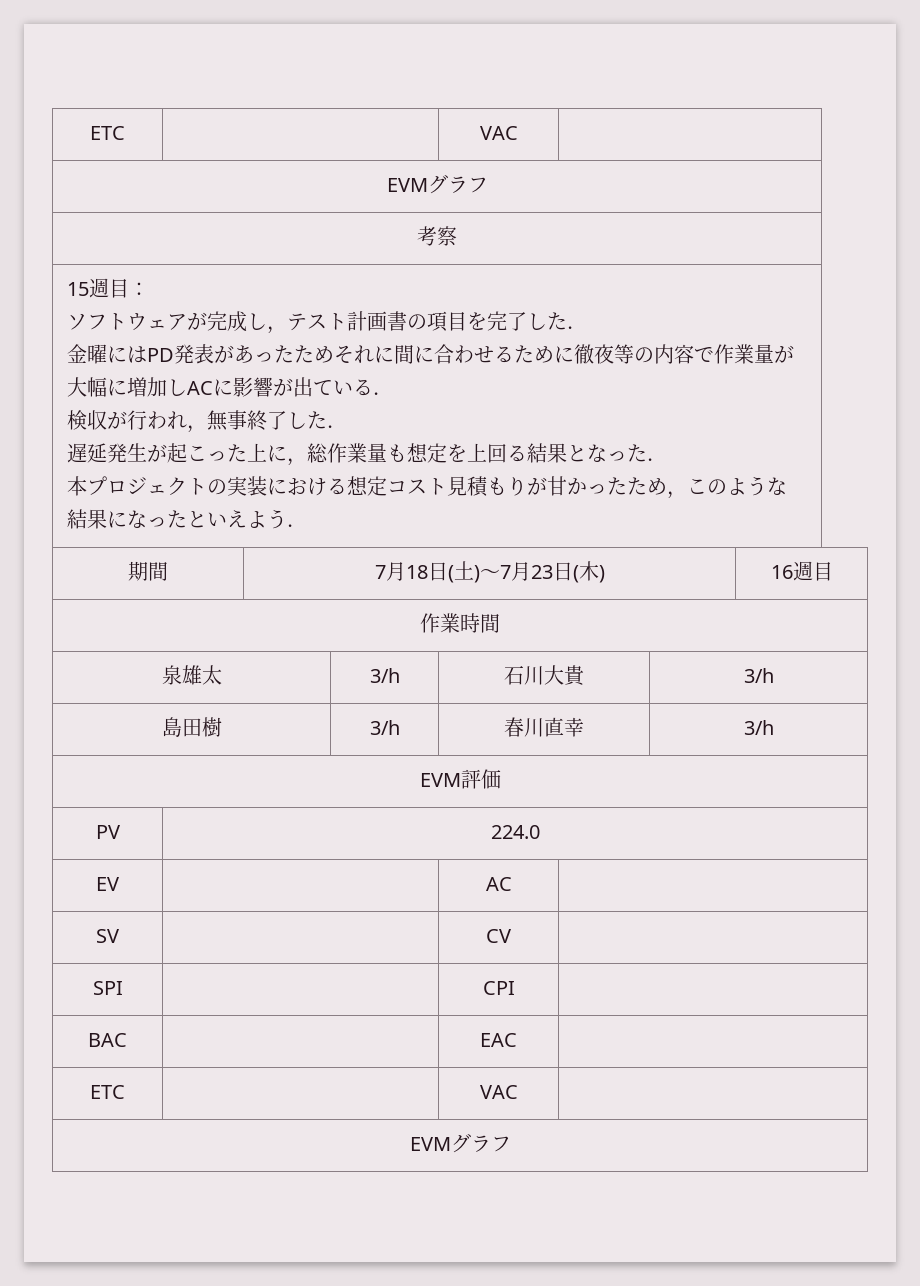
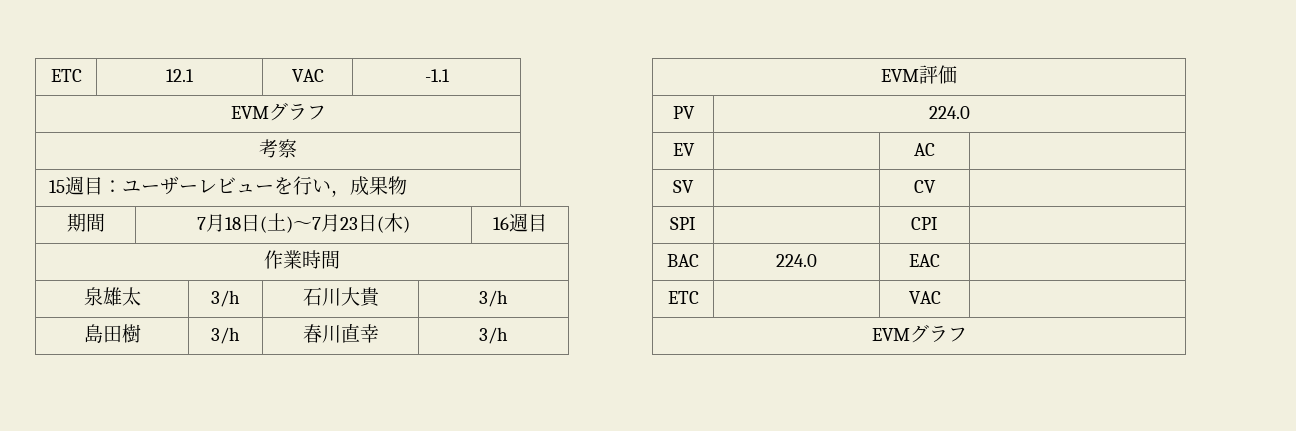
[90,126,125,140] [479,126,518,140] ETC | | VAC | -> [50,69,82,82] [166,69,194,82] [291,69,324,82] [424,69,450,82] ETC | 12.1 | VAC | -1.1
[67,311,588,334] [67,344,795,364] [67,377,394,397] [67,410,348,433] [67,443,668,466] [67,476,788,499] [67,509,308,529] // ソフトウェアが完成し，テスト計画書の項目を完了した． // 金曜にはPD発表があったためそれに間に合わせるために徹夜等の内容で作業量が大幅に増加しACに影響が出ている． // 検収が行われ，無事終了した． // 遅延発生が起こった上に，総作業量も想定を上回る結果となった． // 本プロジェクトの実装における想定コスト見積もりが甘かったため，このような結果になったといえよう． -> [122,176,408,197] ユーザーレビューを行い，成果物
(127, 1040) none -> [776,254,817,267] 224.0

